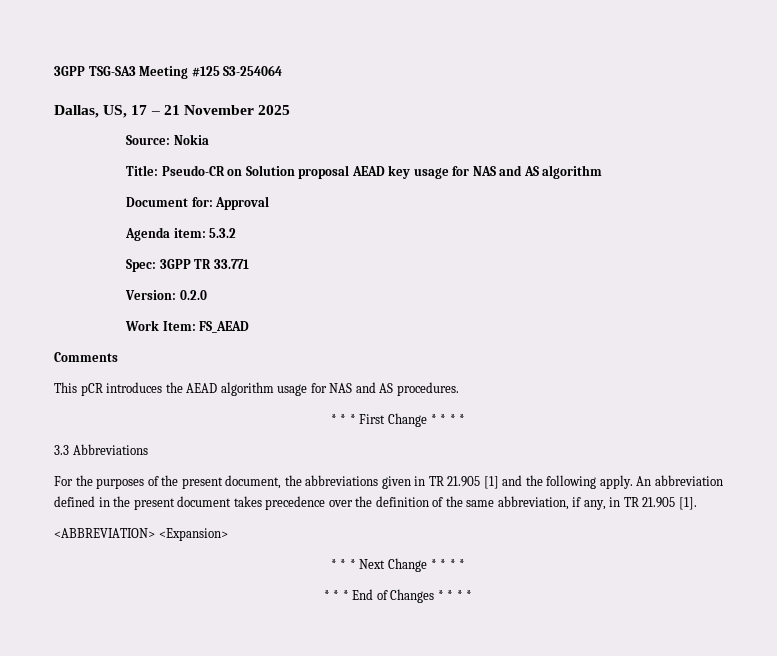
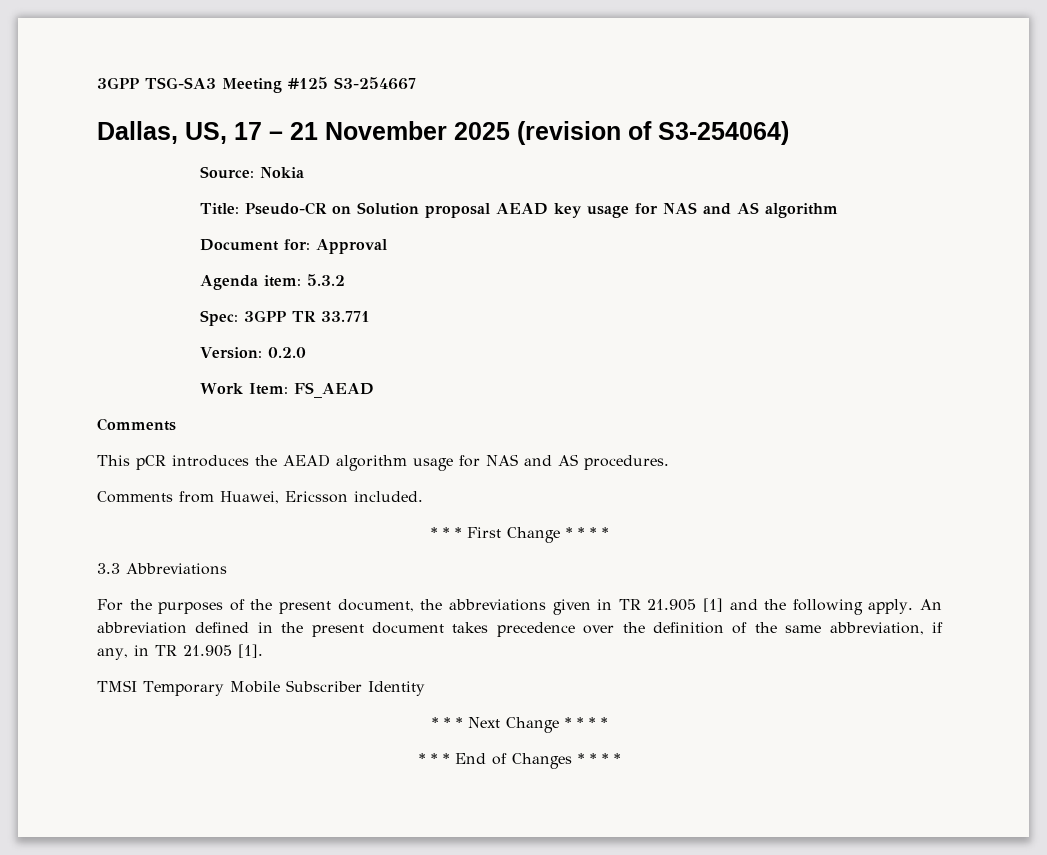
[223,65,283,76] S3-254064 -> [334,77,416,90] S3-254667
(291, 110) none -> [517,121,789,145] (revision of S3-254064)
(459, 389) none -> [97,491,423,504] // Comments from Huawei, Ericsson included.
[54,528,228,541] <ABBREVIATION> <Expansion> -> [97,680,425,696] TMSI Temporary Mobile Subscriber Identity

